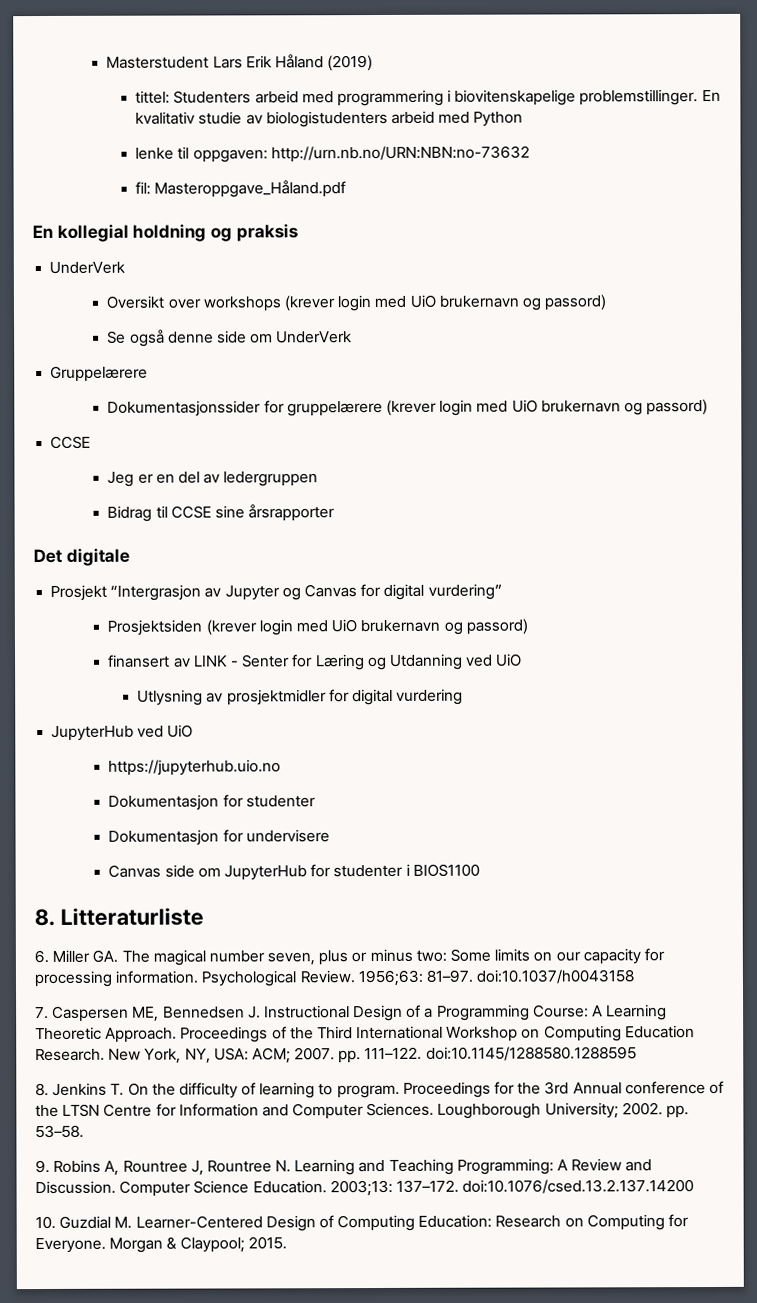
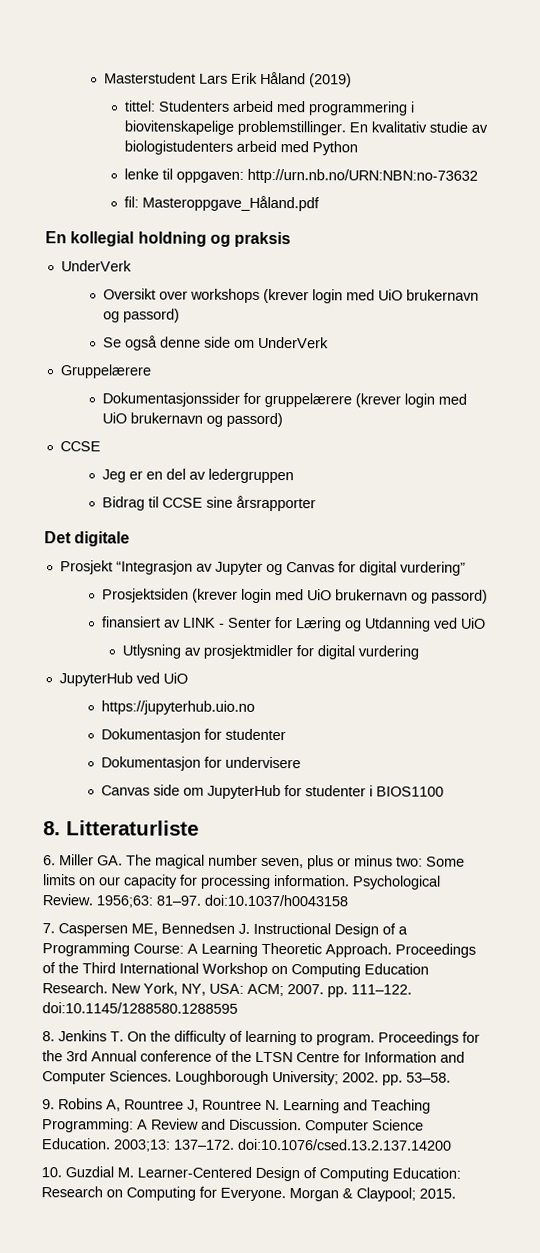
[110,584,202,601] “Intergrasjon -> [115,560,193,575] “Integrasjon
[108,654,171,668] finansert -> [100,616,161,628] finansiert

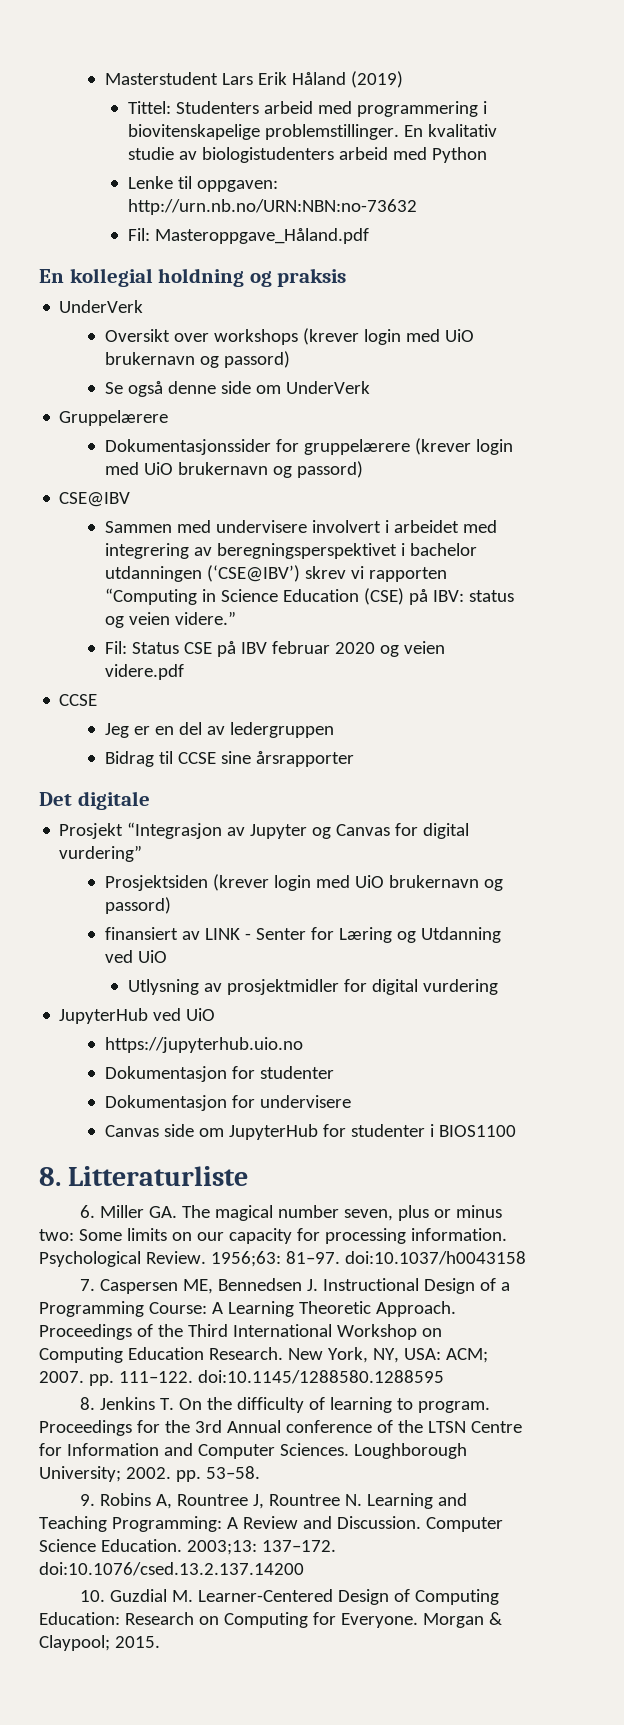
[123,100,156,112] tittel: -> [128,101,172,114] Tittel:
[123,168,159,180] lenke -> [128,176,174,189] Lenke
[123,196,139,208] fil: -> [128,228,151,241] Fil:
(283, 420) none -> [59,492,131,507] [105,520,498,533] [105,543,478,559] [105,565,448,582] [105,588,515,605] [105,611,237,628] [105,641,446,657] [105,664,185,680] // CSE@IBV // Sammen med undervisere involvert i arbeidet med integrering av beregningsperspektivet i bachelor utdanningen (‘CSE@IBV’) skrev vi rapporten “Computing in Science Education (CSE) på IBV: status og veien videre.” // Fil: Status CSE på IBV februar 2020 og veien videre.pdf

